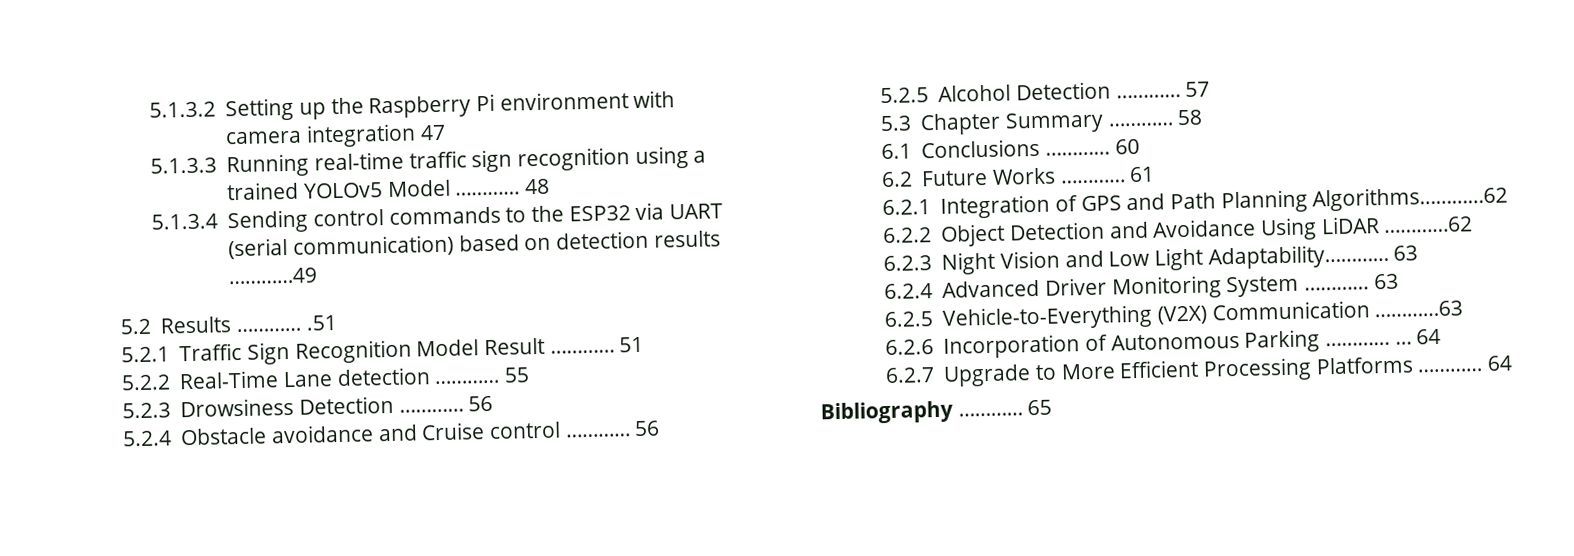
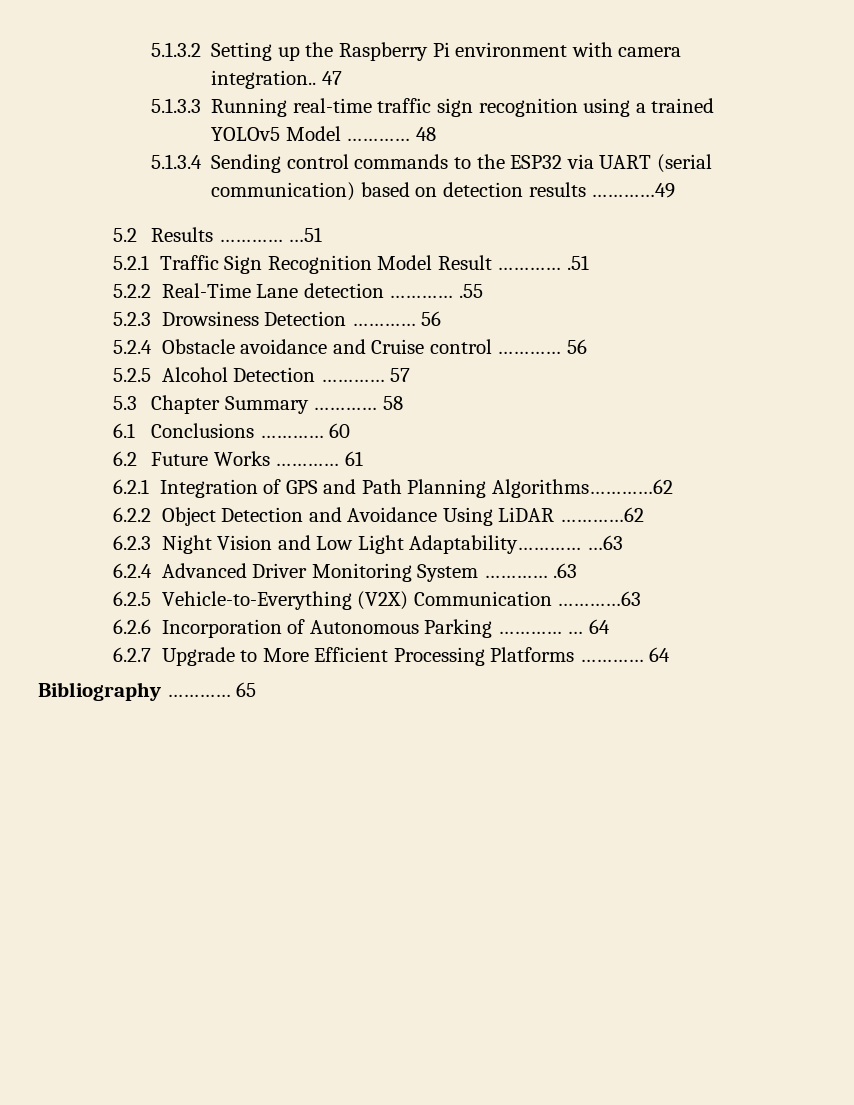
[305,123,416,148] integration -> [211,70,317,89] integration..
[305,315,337,331] .51 -> [288,227,323,242] …51
[619,336,645,353] 51 -> [566,255,589,270] .51
[503,367,530,383] 55 -> [458,284,483,298] .55
[1393,245,1419,261] 63 -> [586,535,623,550] …63
[1373,273,1399,290] 63 -> [553,563,578,578] .63

